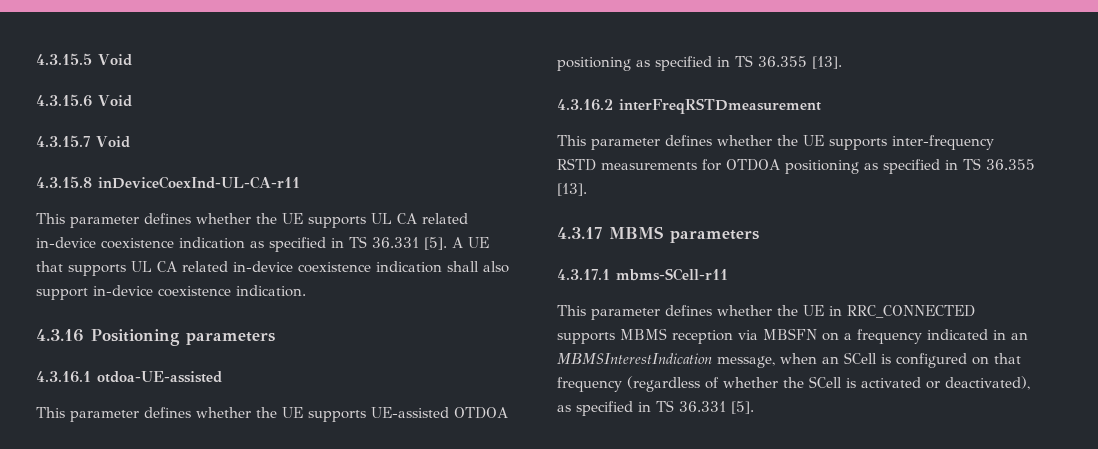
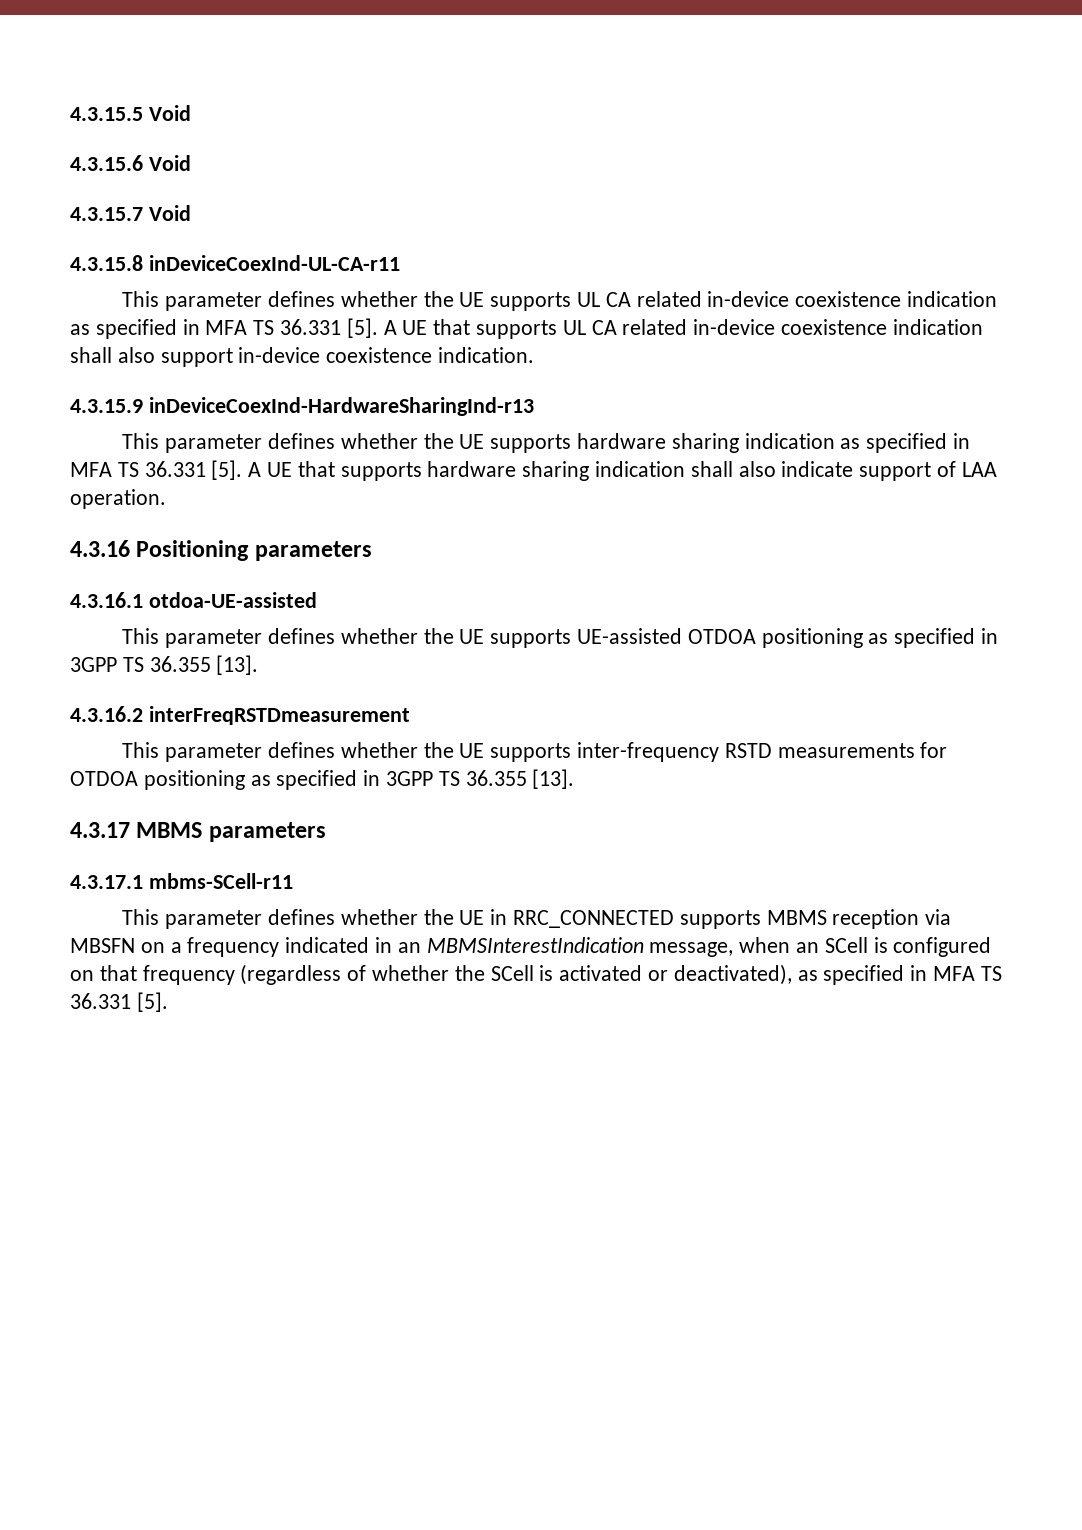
(344, 243) none -> [205,320,248,335] MFA
(306, 291) none -> [70,397,534,416] [122,433,971,453] [70,460,997,481] [70,489,166,509] // 4.3.15.9 inDeviceCoexInd-HardwareSharingInd-r13 // This parameter defines whether the UE supports hardware sharing indication as specified in MFA TS 36.331 [5]. A UE that supports hardware sharing indication shall also indicate support of LAA operation.
(730, 62) none -> [70,657,117,672] 3GPP
(958, 165) none -> [386,771,434,786] 3GPP
(651, 407) none -> [933,966,976,981] MFA

